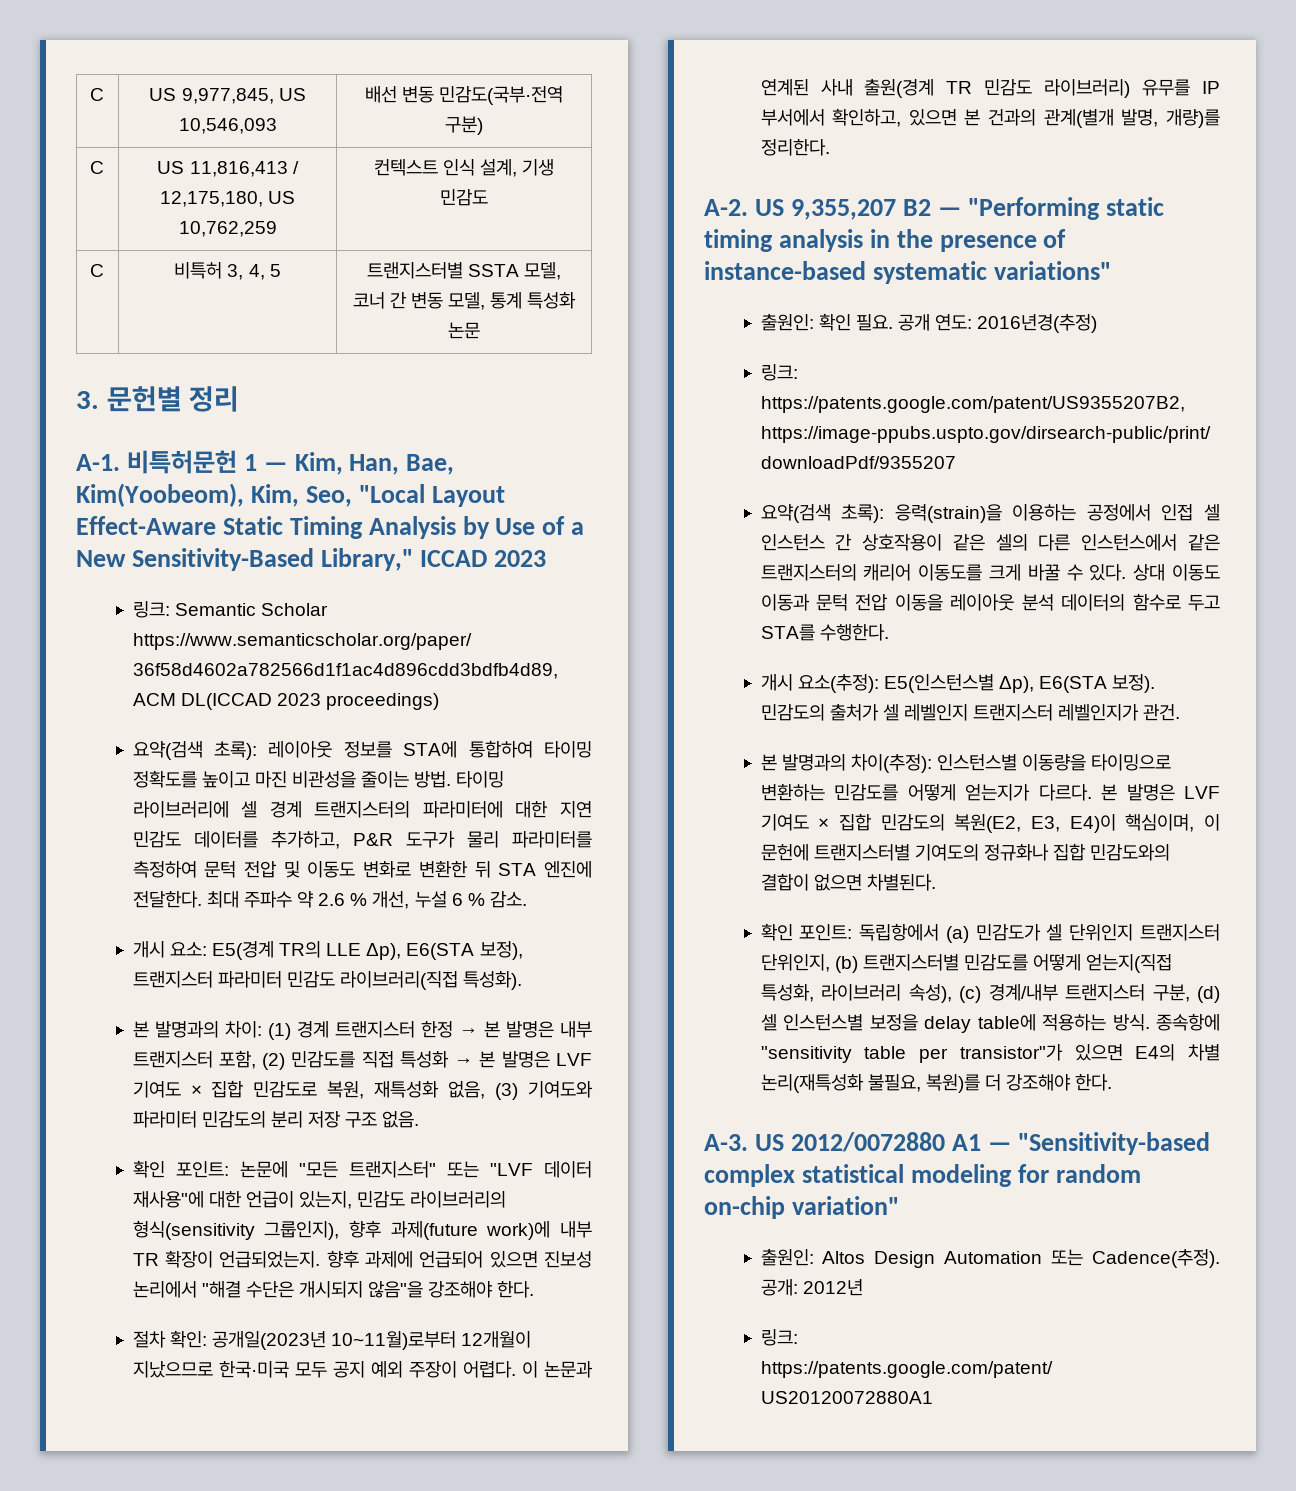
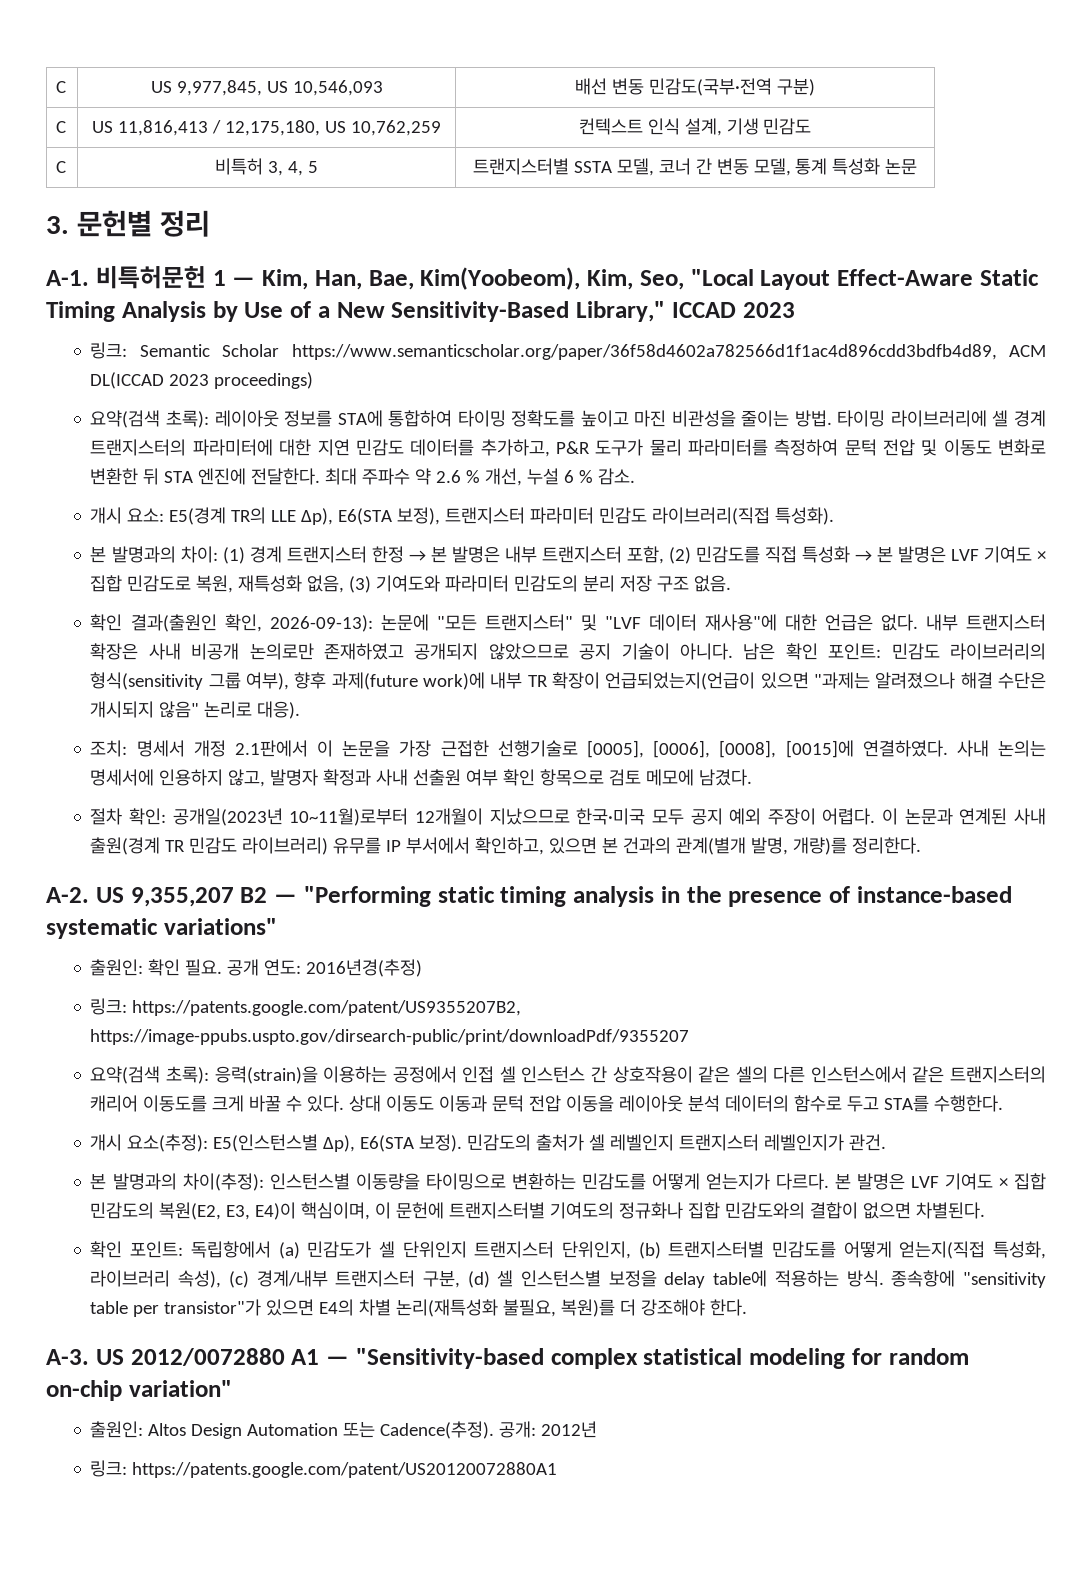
[175,1161,229,1178] 포인트: -> [130,614,373,632] 결과(출원인 확인, 2026-09-13):
[446,1161,479,1178] 또는 -> [580,614,597,631] 및
[245,1191,352,1209] 언급이 있는지, -> [824,614,1047,631] [90,643,882,660] 언급은 없다. 내부 트랜지스터 확장은 사내 비공개 논의로만 존재하였고 공개되지 않았으므로 공지 기술이 아니다. 남은 확인 포인트:
[264,1221,340,1240] 그룹인지), -> [208,672,290,690] 그룹 여부),
[219,1250,592,1268] [132,1281,535,1298] 언급되었는지. 향후 과제에 언급되어 있으면 진보성 논리에서 "해결 수단은 개시되지 않음"을 강조해야 한다. -> [605,672,1046,690] [90,701,301,719] [90,740,1046,758] [90,769,753,787] 언급되었는지(언급이 있으면 "과제는 알려졌으나 해결 수단은 개시되지 않음" 논리로 대응). // 조치: 명세서 개정 2.1판에서 이 논문을 가장 근접한 선행기술로 [0005], [0006], [0008], [0015]에 연결하였다. 사내 논의는 명세서에 인용하지 않고, 발명자 확정과 사내 선출원 여부 확인 항목으로 검토 메모에 남겼다.

